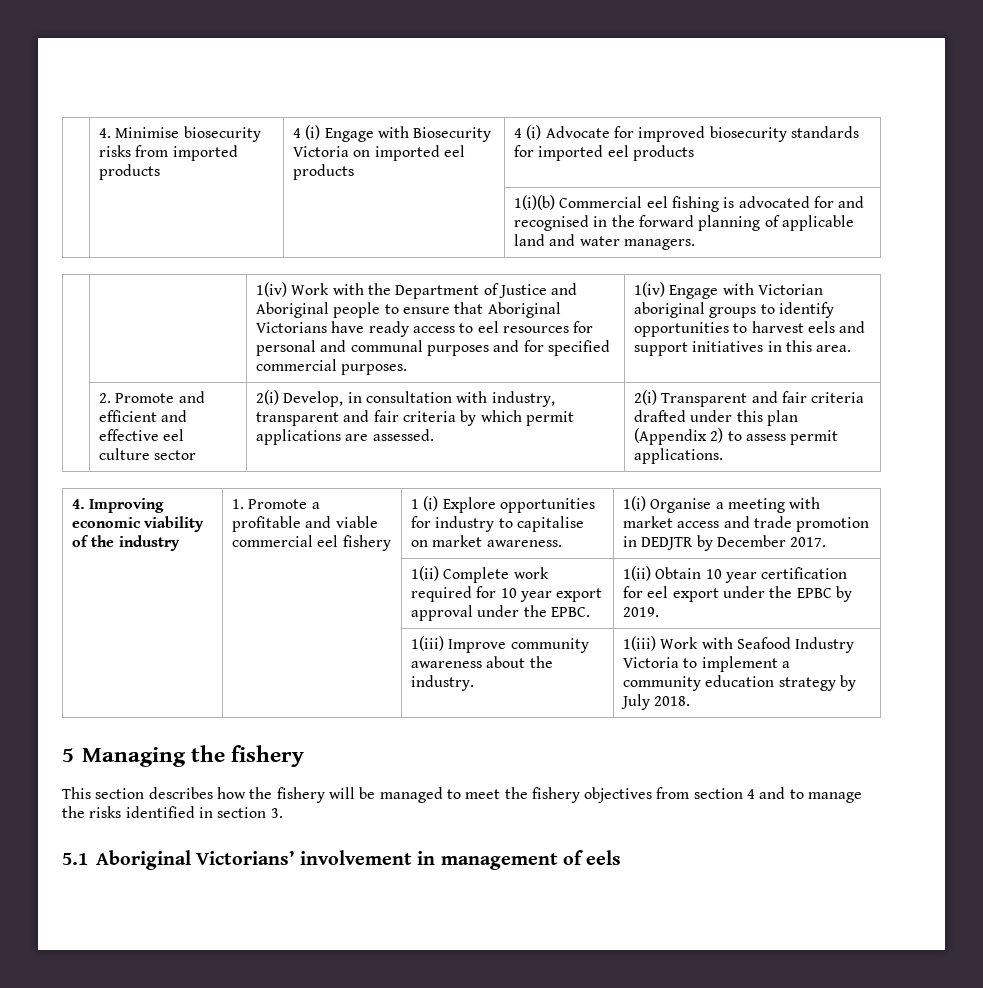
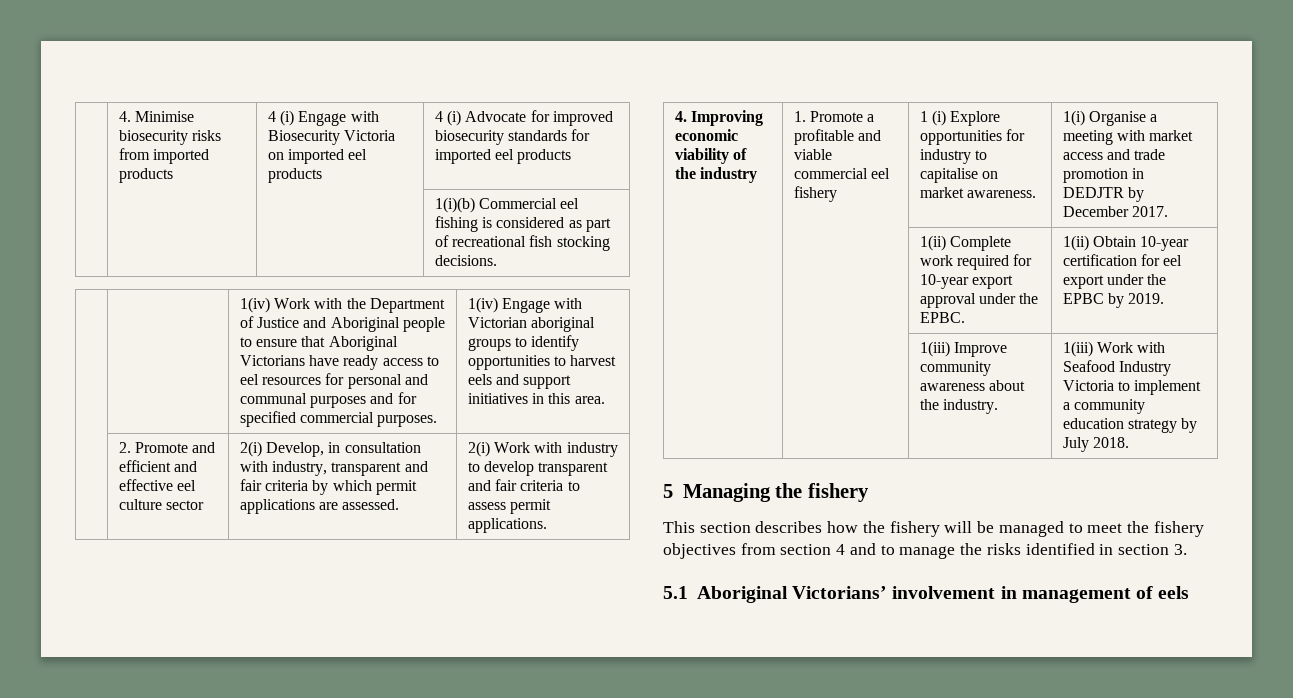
[738,196,865,208] [513,215,854,231] [513,234,695,250] advocated for and recognised in the forward planning of applicable land and water managers. -> [496,217,612,232] [434,235,610,251] [434,255,497,266] considered as part of recreational fish stocking decisions.
[661,391,865,407] [633,410,798,426] [633,428,724,445] Transparent and fair criteria drafted under this plan (Appendix 2) -> [494,442,618,457] [467,461,609,476] [467,479,564,491] Work with industry to develop transparent and fair criteria
[500,588,552,602] 10 year -> [919,274,969,289] 10-year
[705,569,757,583] 10 year -> [1140,236,1190,251] 10-year

